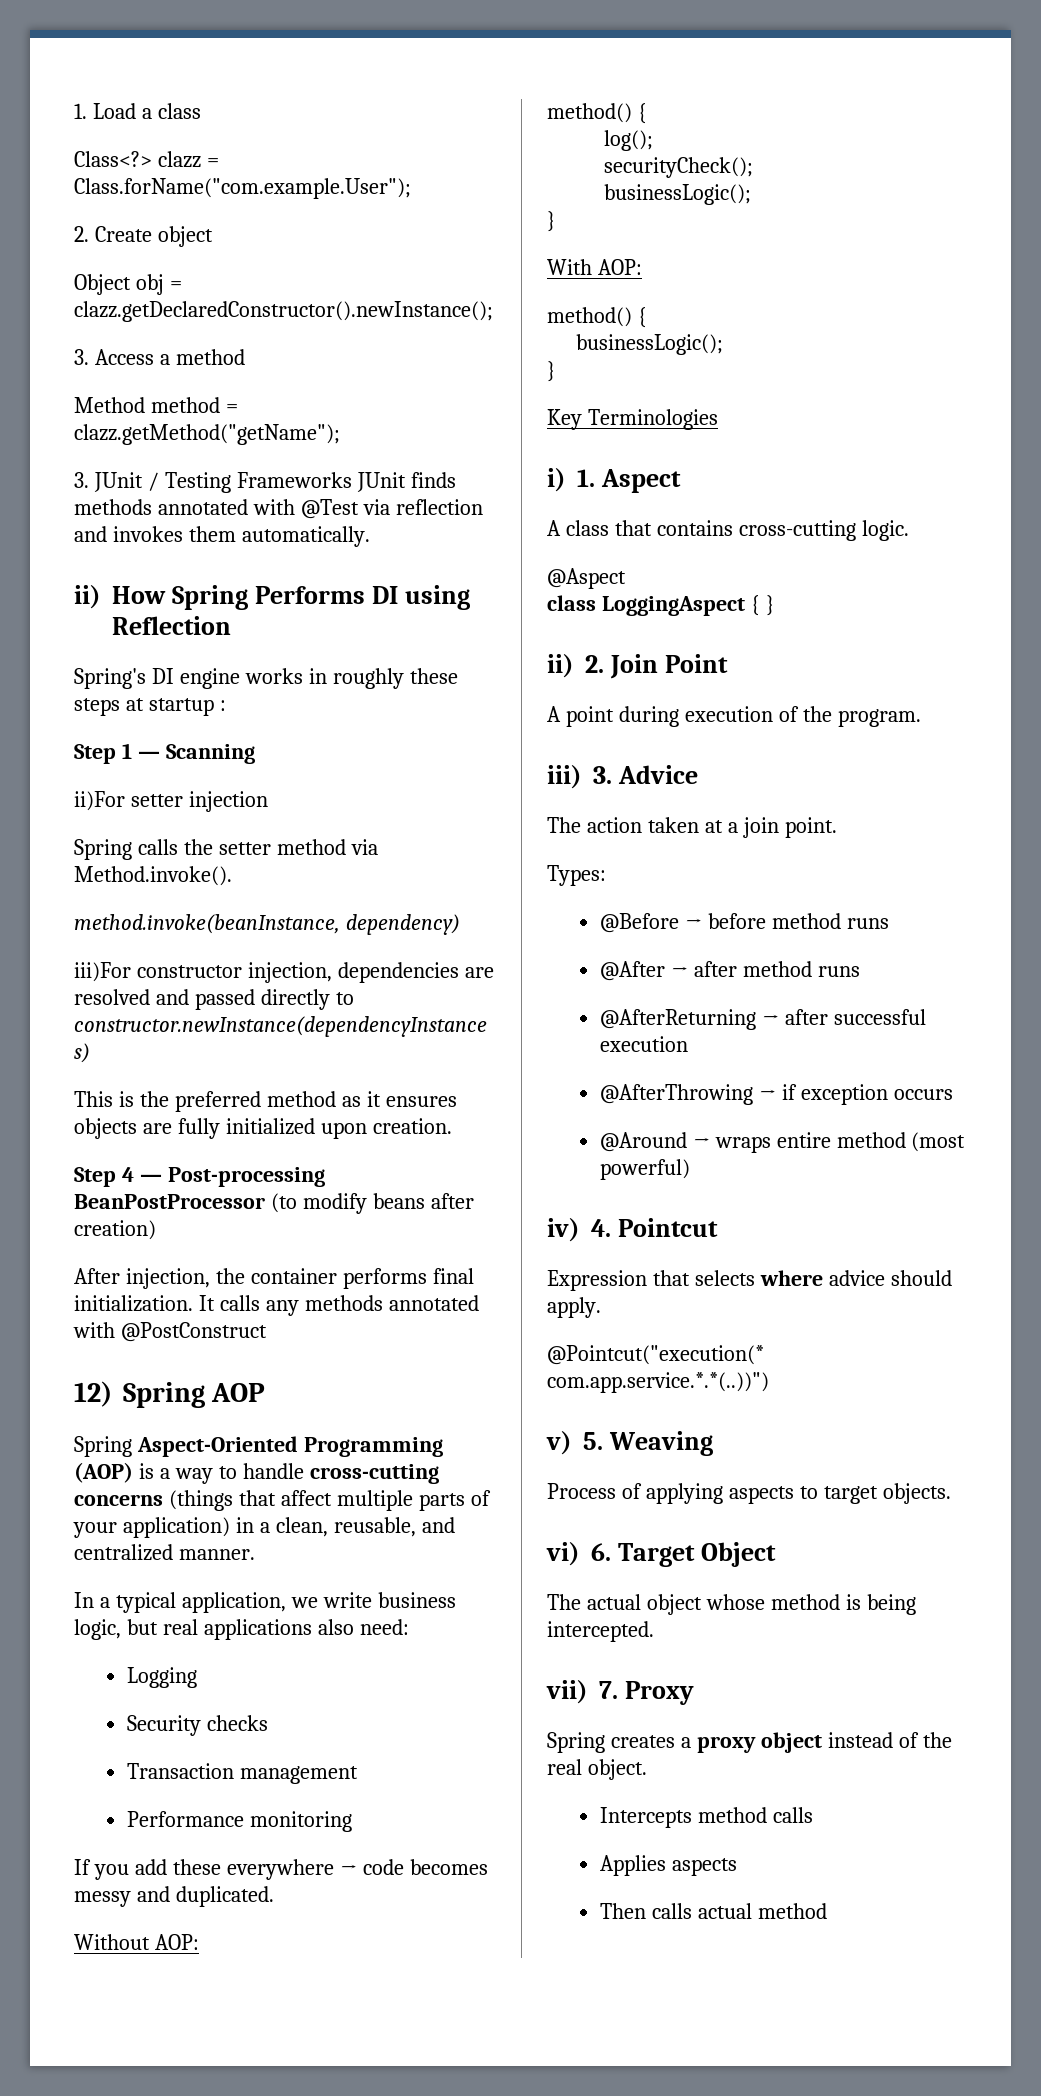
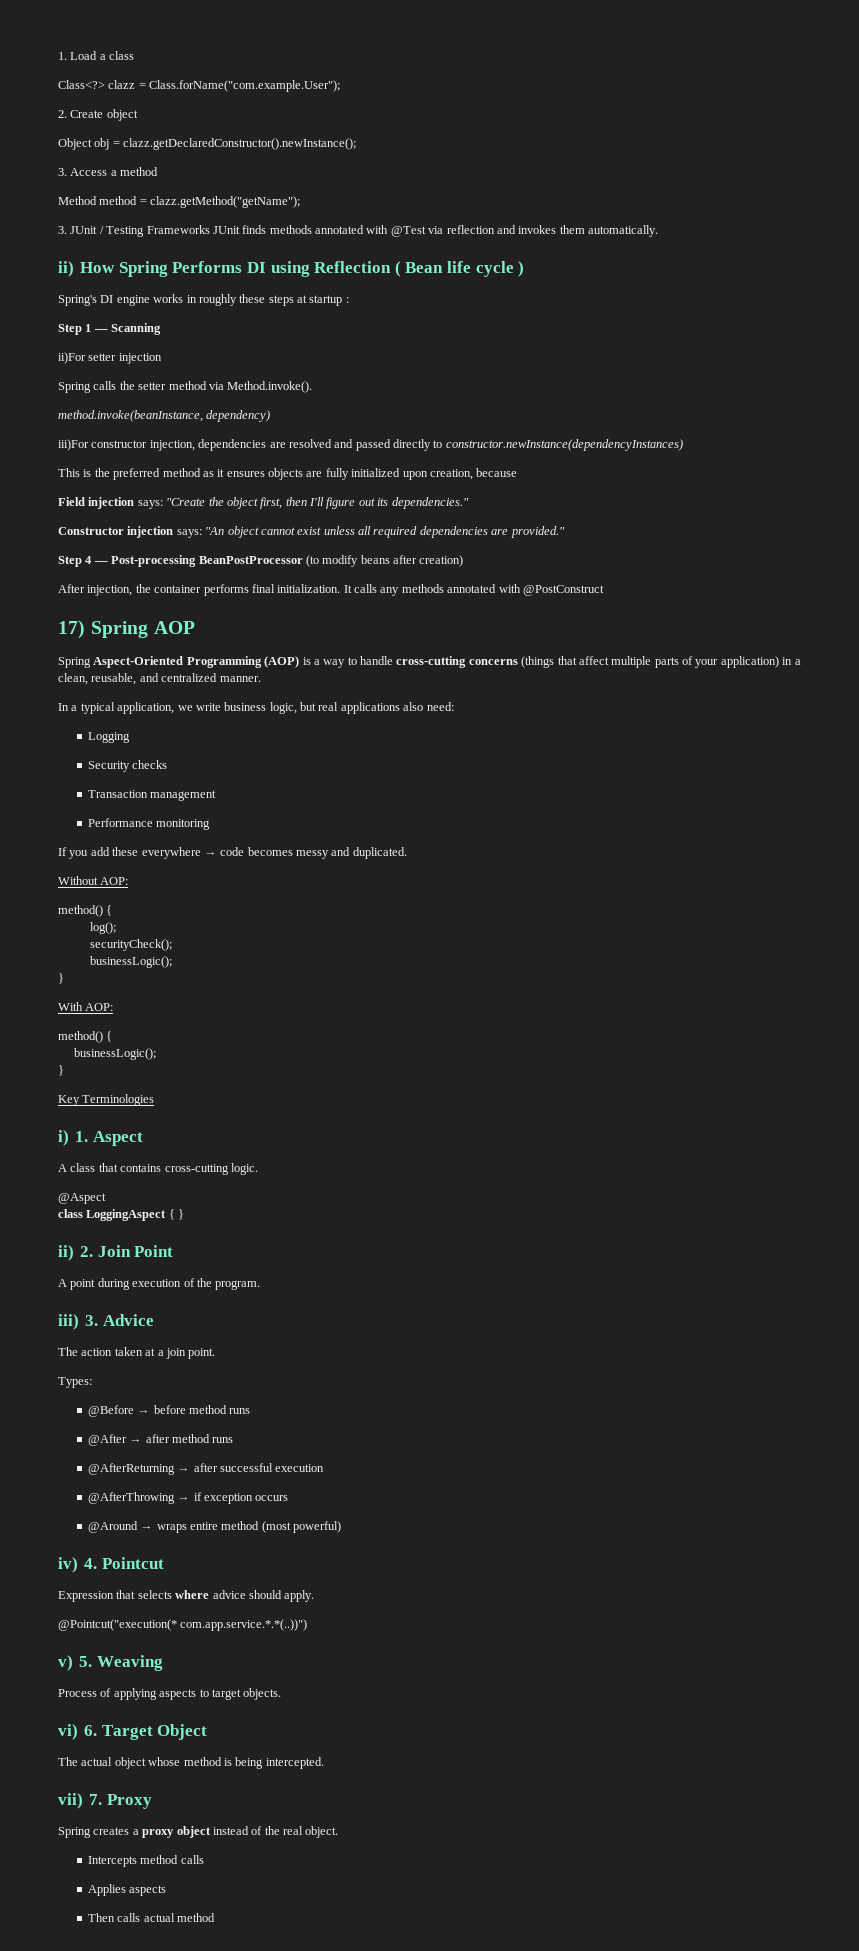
(231, 625) none -> [394,261,525,277] ( Bean life cycle )
[372,1118,452,1134] creation. -> [429,468,518,480] [58,497,469,509] [58,526,565,538] creation, because // Field injection says: "Create the object first, then I'll figure out its dependencies." // Constructor injection says: "An object cannot exist unless all required dependencies are provided."
[74,1381,112,1407] 12) -> [58,620,85,639] 17)

